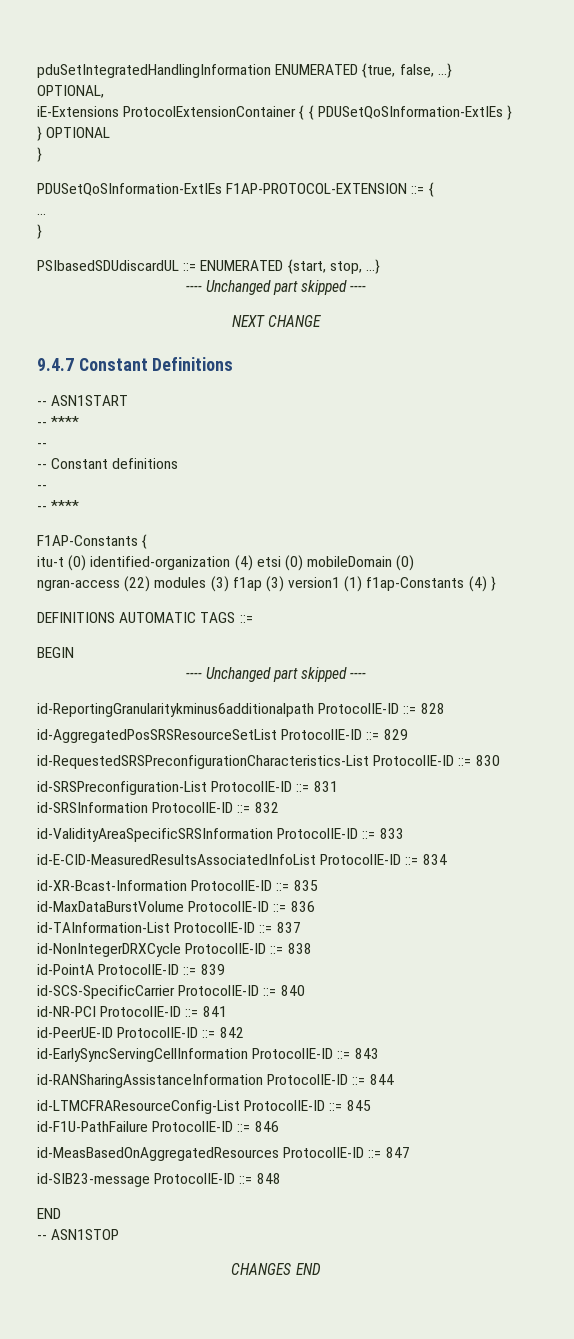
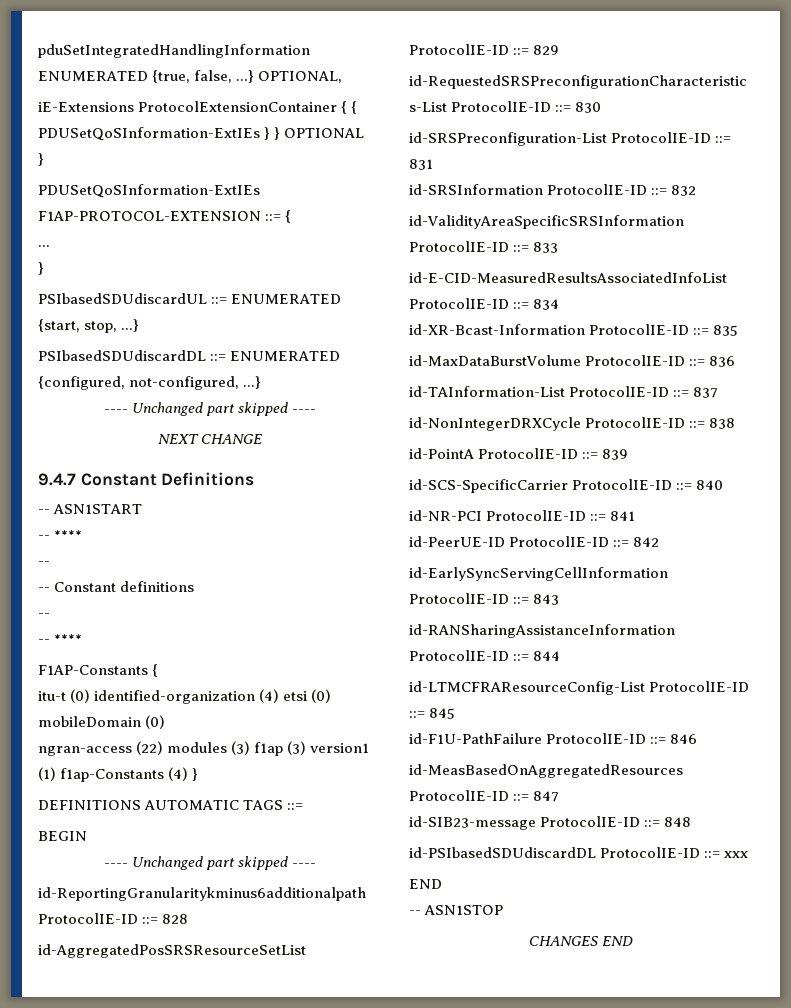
(380, 266) none -> [38,350,341,361] [38,376,262,390] // PSIbasedSDUdiscardDL ::= ENUMERATED {configured, not-configured, ...}
(281, 1178) none -> [409,847,749,858] // id-PSIbasedSDUdiscardDL ProtocolIE-ID ::= xxx

